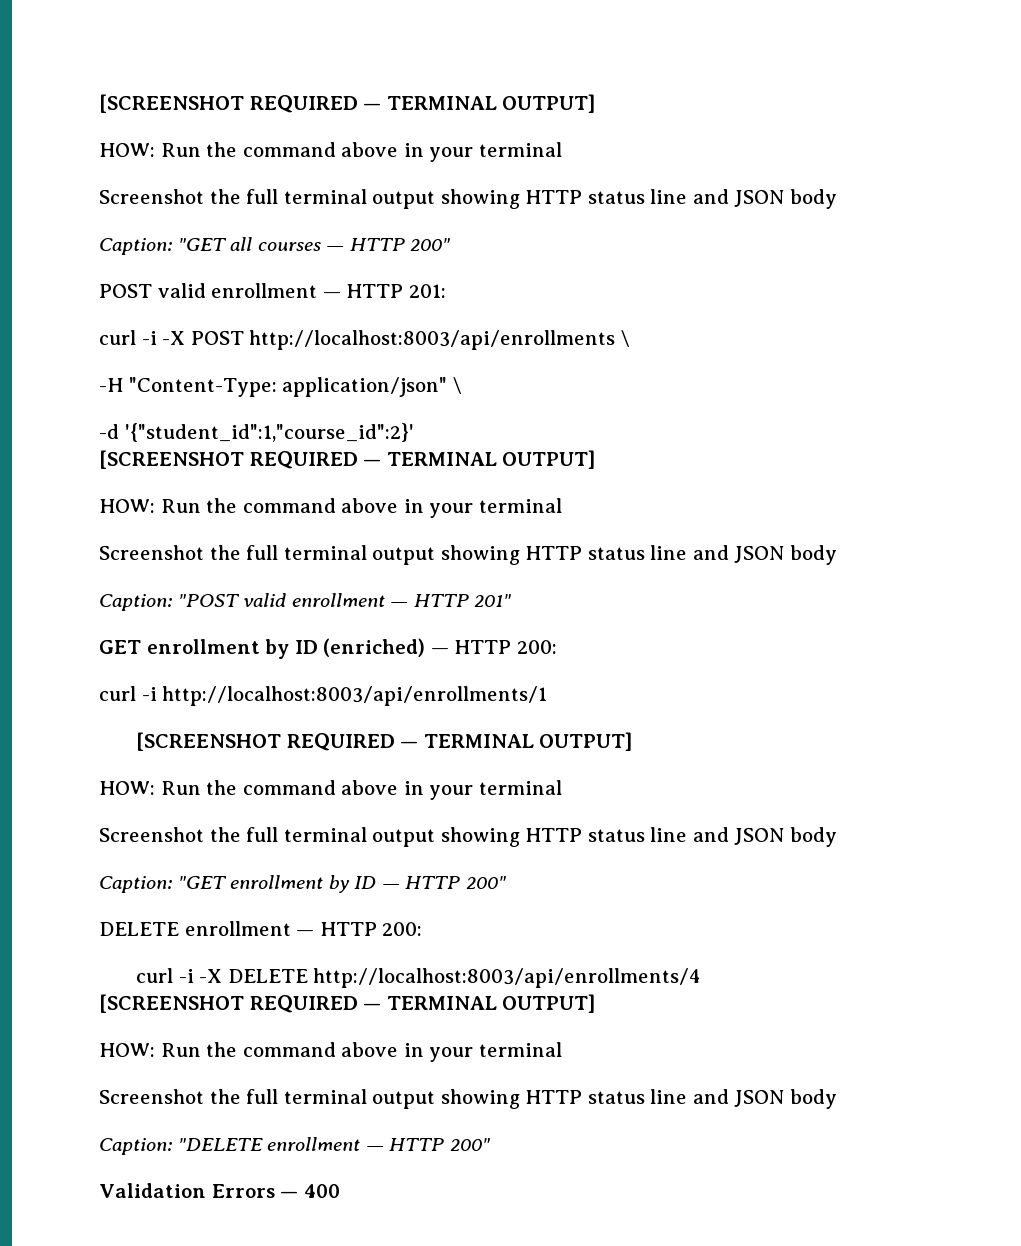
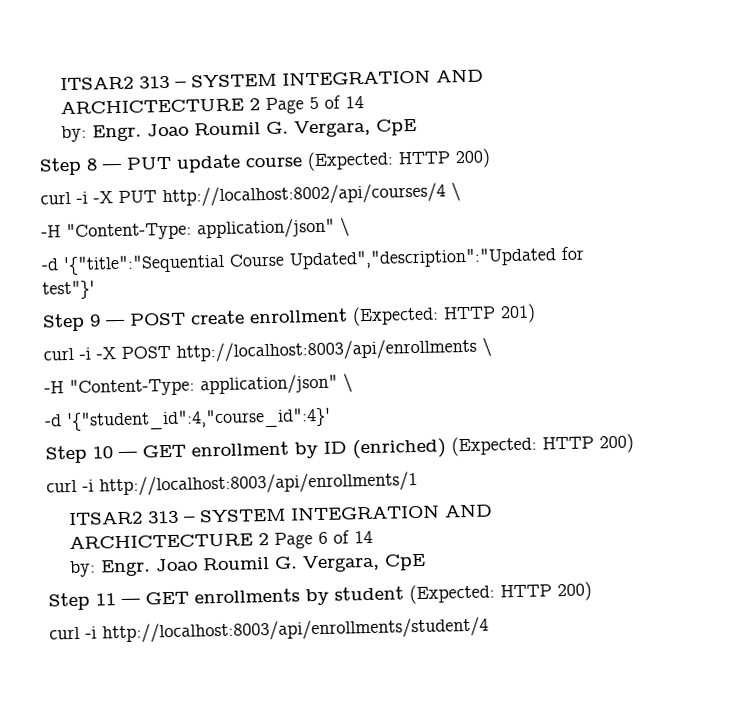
[99,94,596,113] [99,142,562,162] [99,189,837,209] [99,237,451,255] [99,283,446,298] [SCREENSHOT REQUIRED — TERMINAL OUTPUT] // HOW: Run the command above in your terminal // Screenshot the full terminal output showing HTTP status line and JSON body // Caption: "GET all courses — HTTP 200" // POST valid enrollment — HTTP 201: -> [60,68,485,91] [60,95,365,115] [61,118,418,143] [39,148,491,176] [40,182,461,208] [41,217,350,242] [41,246,584,276] [42,280,95,300] [42,303,536,332] ITSAR2 313 – SYSTEM INTEGRATION AND ARCHICTECTURE 2 Page 5 of 14 // by: Engr. Joao Roumil G. Vergara, CpE // Step 8 — PUT update course (Expected: HTTP 200) // curl -i -X PUT http://localhost:8002/api/courses/4 \ // -H "Content-Type: application/json" \ // -d '{"title":"Sequential Course Updated","description":"Updated for test"}' // Step 9 — POST create enrollment (Expected: HTTP 201)
[124,423,414,442] [99,450,596,469] [99,498,562,518] [99,545,837,565] [99,593,512,611] '{"student_id":1,"course_id":2}' // [SCREENSHOT REQUIRED — TERMINAL OUTPUT] // HOW: Run the command above in your terminal // Screenshot the full terminal output showing HTTP status line and JSON body // Caption: "POST valid enrollment — HTTP 201" // -> [66,407,331,432] [45,445,137,464] '{"student_id":4,"course_id":4}' // Step 10 —
[430,640,557,654] — HTTP 200: -> [451,433,634,457] (Expected: HTTP 200)
[136,732,633,751] [99,780,562,800] [99,827,837,847] [99,875,506,893] [99,921,423,936] [136,968,702,988] [99,994,596,1013] [99,1042,562,1062] [99,1089,837,1109] [99,1137,490,1155] [99,1183,340,1198] [SCREENSHOT REQUIRED — TERMINAL OUTPUT] // HOW: Run the command above in your terminal // Screenshot the full terminal output showing HTTP status line and JSON body // Caption: "GET enrollment by ID — HTTP 200" // DELETE enrollment — HTTP 200: // curl -i -X DELETE http://localhost:8003/api/enrollments/4 // [SCREENSHOT REQUIRED — TERMINAL OUTPUT] // HOW: Run the command above in your terminal // Screenshot the full terminal output showing HTTP status line and JSON body // Caption: "DELETE enrollment — HTTP 200" // Validation Errors — 400 -> [68,503,494,526] [69,530,374,550] [69,553,427,578] [48,581,592,611] [49,616,489,644] ITSAR2 313 – SYSTEM INTEGRATION AND ARCHICTECTURE 2 Page 6 of 14 // by: Engr. Joao Roumil G. Vergara, CpE // Step 11 — GET enrollments by student (Expected: HTTP 200) // curl -i http://localhost:8003/api/enrollments/student/4

